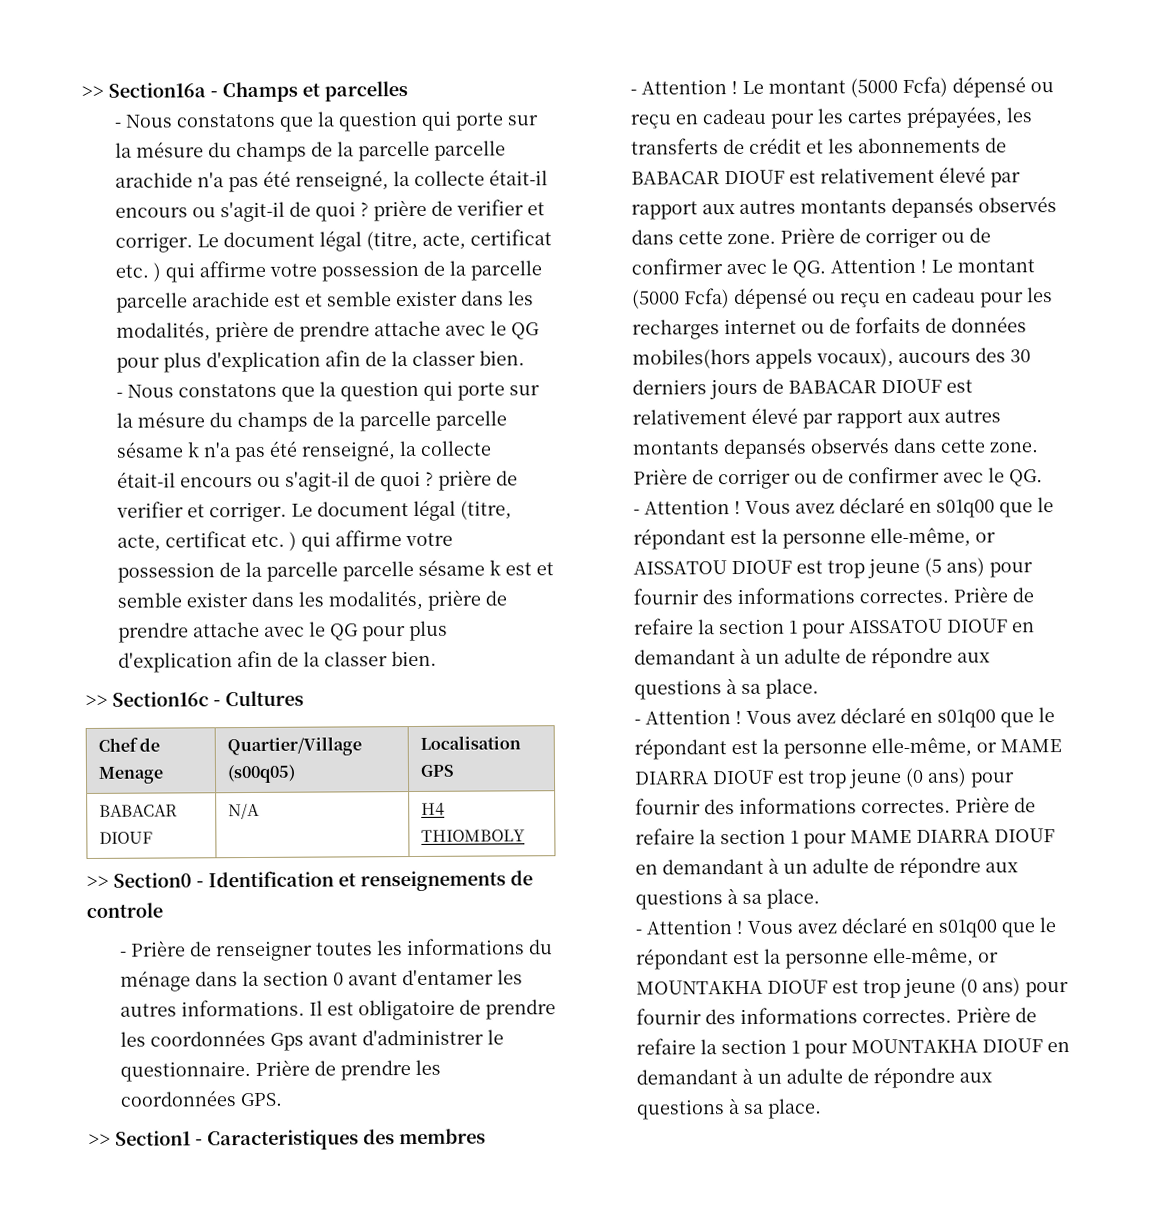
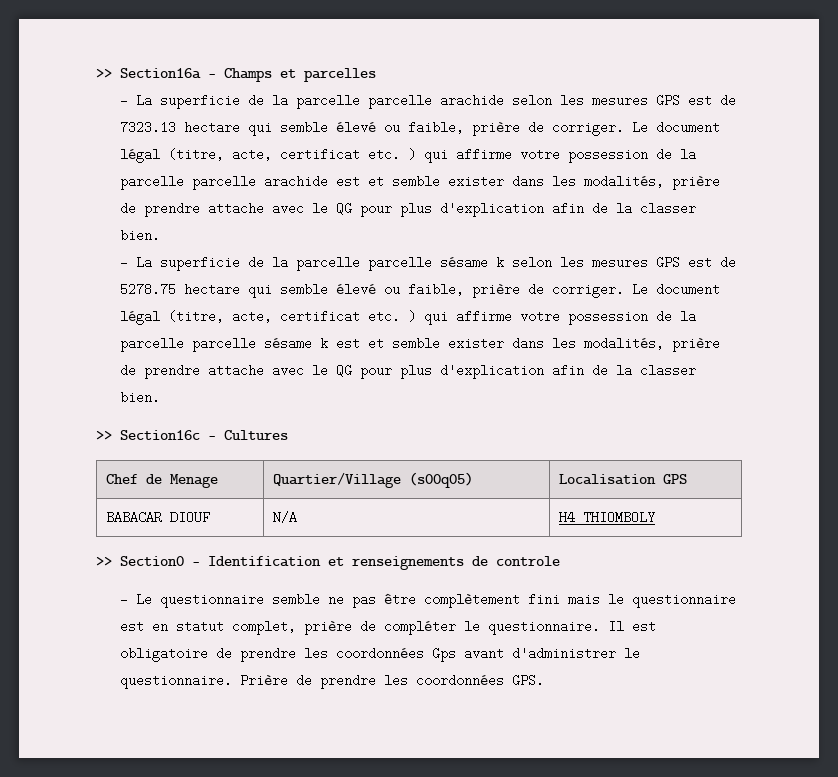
[124,110,539,132] [114,140,506,163] [114,169,548,193] [114,199,545,223] Nous constatons que la question qui porte sur la mésure du champs de la parcelle parcelle arachide n'a pas été renseigné, la collecte était-il encours ou s'agit-il de quoi ? prière de verifier et -> [136,94,737,109] [120,121,545,136] La superficie de la parcelle parcelle arachide selon les mesures GPS est de 7323.13 hectare qui semble élevé ou faible, prière de
[126,380,540,402] [115,410,507,433] [115,440,492,463] [116,469,518,492] [115,501,205,518] Nous constatons que la question qui porte sur la mésure du champs de la parcelle parcelle sésame k n'a pas été renseigné, la collecte était-il encours ou s'agit-il de quoi ? prière de verifier et -> [136,256,737,271] [120,283,545,298] La superficie de la parcelle parcelle sésame k selon les mesures GPS est de 5278.75 hectare qui semble élevé ou faible, prière de
[129,938,553,962] [119,969,523,992] [119,999,305,1017] Prière de renseigner toutes les informations du ménage dans la section 0 avant d'entamer les autres informations. -> [136,593,737,608] [120,620,601,635] Le questionnaire semble ne pas être complètement fini mais le questionnaire est en statut complet, prière de compléter le questionnaire.
[88,1128,486,1151] [629,76,1054,98] [629,106,1033,129] [630,137,1007,155] [630,166,1021,188] [630,196,1057,220] [630,227,991,249] [630,257,1035,278] [631,287,1053,310] [631,316,1027,340] [631,347,1031,369] [631,378,973,400] [631,407,1001,429] [631,437,1039,460] [632,466,1043,490] [632,497,1054,518] [632,527,996,550] [632,557,1033,579] [632,586,1034,605] [633,618,1035,639] [633,646,990,669] [633,678,819,700] [633,706,1055,728] [633,737,1062,760] [633,767,1015,789] [634,796,1036,815] [634,828,1055,849] [634,856,1018,879] [634,888,820,910] [634,916,1056,938] [635,947,999,970] [635,977,1069,999] [635,1006,1037,1025] [635,1038,1070,1059] [635,1066,992,1089] [635,1098,822,1120] // >> Section1 - Caracteristiques des membres // - Attention ! Le montant (5000 Fcfa) dépensé ou reçu en cadeau pour les cartes prépayées, les transferts de crédit et les abonnements de BABACAR DIOUF est relativement élevé par rapport aux autres montants depansés observés dans cette zone. Prière de corriger ou de confirmer avec le QG. Attention ! Le montant (5000 Fcfa) dépensé ou reçu en cadeau pour les recharges internet ou de forfaits de données mobiles(hors appels vocaux), aucours des 30 derniers jours de BABACAR DIOUF est relativement élevé par rapport aux autres montants depansés observés dans cette zone. Prière de corriger ou de confirmer avec le QG. // - Attention ! Vous avez déclaré en s01q00 que le répondant est la personne elle-même, or AISSATOU DIOUF est trop jeune (5 ans) pour fournir des informations correctes. Prière de refaire la section 1 pour AISSATOU DIOUF en demandant à un adulte de répondre aux questions à sa place. // - Attention ! Vous avez déclaré en s01q00 que le répondant est la personne elle-même, or MAME DIARRA DIOUF est trop jeune (0 ans) pour fournir des informations correctes. Prière de refaire la section 1 pour MAME DIARRA DIOUF en demandant à un adulte de répondre aux questions à sa place. // - Attention ! Vous avez déclaré en s01q00 que le répondant est la personne elle-même, or MOUNTAKHA DIOUF est trop jeune (0 ans) pour fournir des informations correctes. Prière de refaire la section 1 pour MOUNTAKHA DIOUF en demandant à un adulte de répondre aux questions à sa place. -> (545, 680) none

